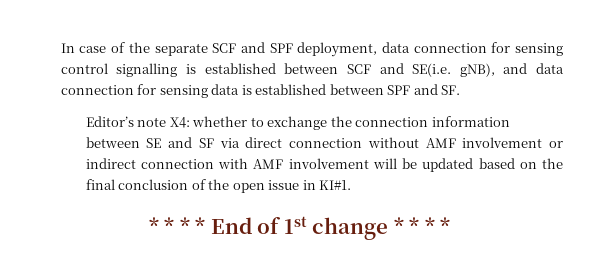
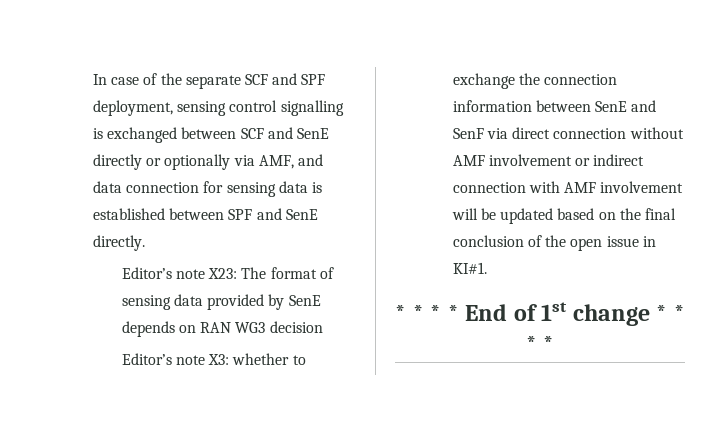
[381,42,511,53] data connection for -> (173, 108) none
[204,63,276,74] established -> [107,127,178,143] exchanged
[412,63,495,77] SE(i.e. gNB), -> [296,128,329,139] [92,154,294,170] SenE directly or optionally via AMF,
[441,85,461,95] [85,116,190,128] SF. // Editor’s note X4: -> [285,209,318,220] [92,235,145,251] [121,267,334,279] [121,294,321,310] [121,321,323,337] [121,353,230,365] SenE directly. // Editor’s note X23: The format of sensing data provided by SenE depends on RAN WG3 decision // Editor’s note X3:
[146,137,214,148] SE and SF -> [595,100,657,112] [452,128,484,139] SenE and SenF

